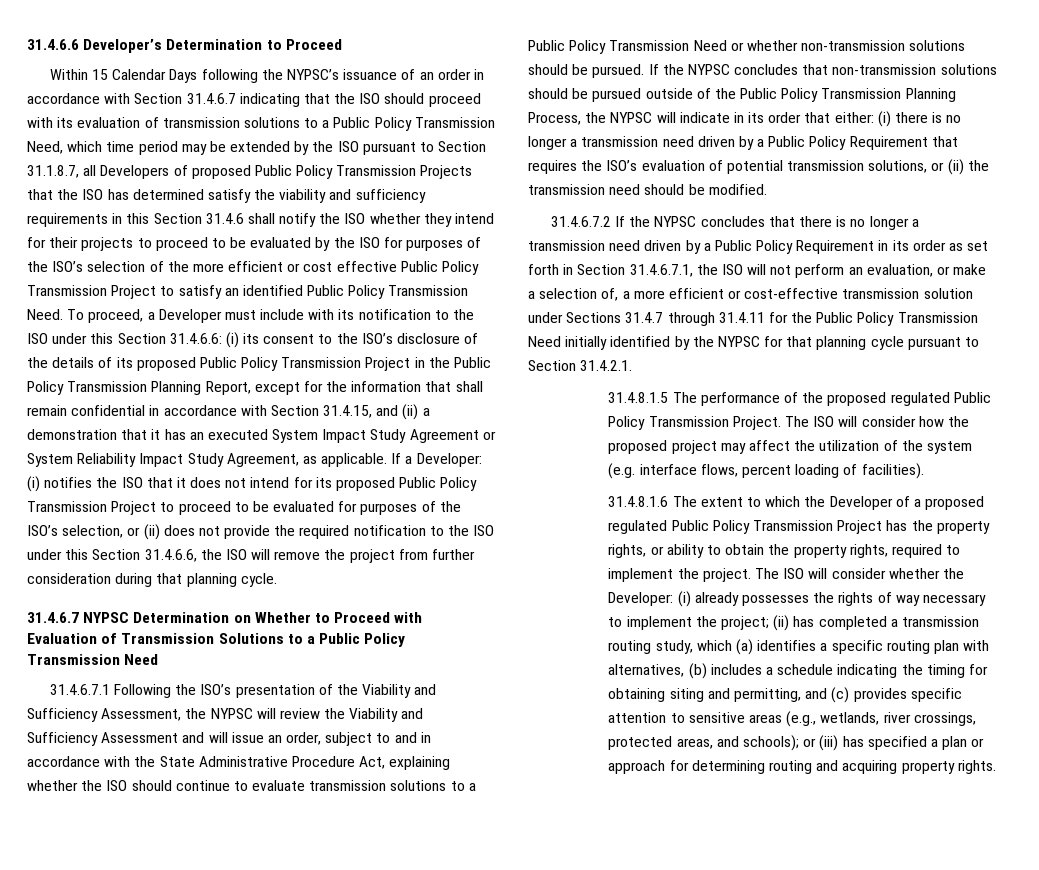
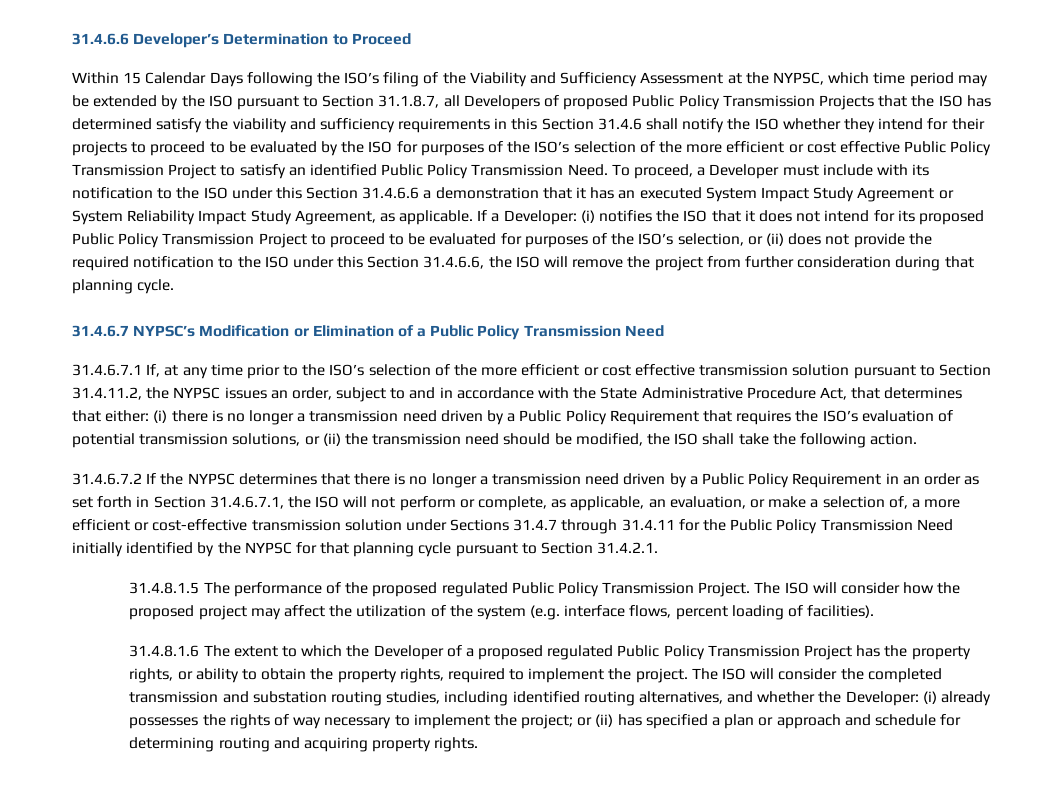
[286,69,484,80] [27,93,481,107] [27,117,495,131] [27,141,63,154] NYPSC’s issuance of an order in accordance with Section 31.4.6.7 indicating that the ISO should proceed with its evaluation of transmission solutions to a Public Policy Transmission Need, -> [344,72,824,87] ISO’s filing of the Viability and Sufficiency Assessment at the NYPSC,
[169,332,479,348] [27,357,492,371] [27,381,483,395] [27,404,419,420] 31.4.6.6: (i) its consent to the ISO’s disclosure of the details of its proposed Public Policy Transmission Project in the Public Policy Transmission Planning Report, except for the information that shall remain confidential in accordance with Section 31.4.15, and (ii) -> [362,187,420,199] 31.4.6.6
[83,612,423,623] [27,633,303,644] NYPSC Determination on Whether to Proceed with Evaluation of Transmission Solutions to -> [133,325,414,337] NYPSC’s Modification or Elimination of
[114,684,437,698] [27,708,424,722] [27,732,264,746] Following the ISO’s presentation of the Viability and Sufficiency Assessment, the NYPSC will review the Viability and Sufficiency Assessment and will issue -> [146,364,991,379] [72,387,267,400] If, at any time prior to the ISO’s selection of the more efficient or cost effective transmission solution pursuant to Section 31.4.11.2, the NYPSC issues
[389,756,451,770] [27,780,476,791] [528,40,966,54] [528,64,997,78] [528,88,956,102] [528,112,802,125] explaining whether the ISO should continue to evaluate transmission solutions to a Public Policy Transmission Need or whether non-transmission solutions should be pursued. If the NYPSC concludes that non-transmission solutions should be pursued outside of the Public Policy Transmission Planning Process, the NYPSC will indicate in its order -> [851,387,963,399] that determines
[708,184,767,195] modified. -> [575,433,918,448] modified, the ISO shall take the following action.
[700,216,765,227] concludes -> [238,473,317,485] determines
[892,240,909,251] its -> [902,476,920,485] an
(845, 271) none -> [459,496,645,511] or complete, as applicable,
(886, 573) none -> [840,668,942,683] [129,691,754,706] the completed transmission and substation routing studies, including identified routing alternatives, and
(769, 623) none -> [577,717,593,726] or
[818,616,979,630] [608,639,990,655] [608,663,988,679] [608,687,962,703] [608,711,976,727] [608,735,864,751] completed a transmission routing study, which (a) identifies a specific routing plan with alternatives, (b) includes a schedule indicating the timing for obtaining siting and permitting, and (c) provides specific attention to sensitive areas (e.g., wetlands, river crossings, protected areas, and schools); or (iii) has -> (642, 720) none
(666, 767) none -> [844,714,936,726] and schedule

